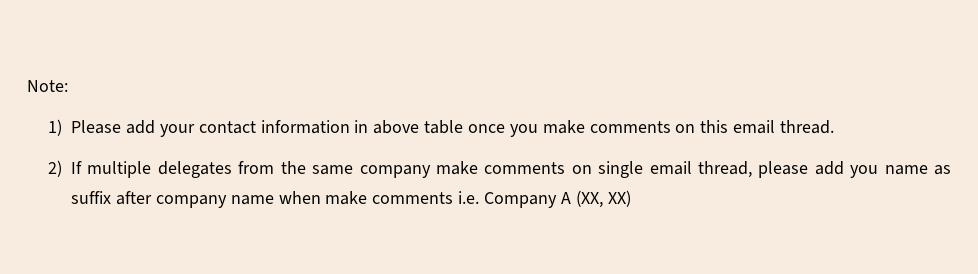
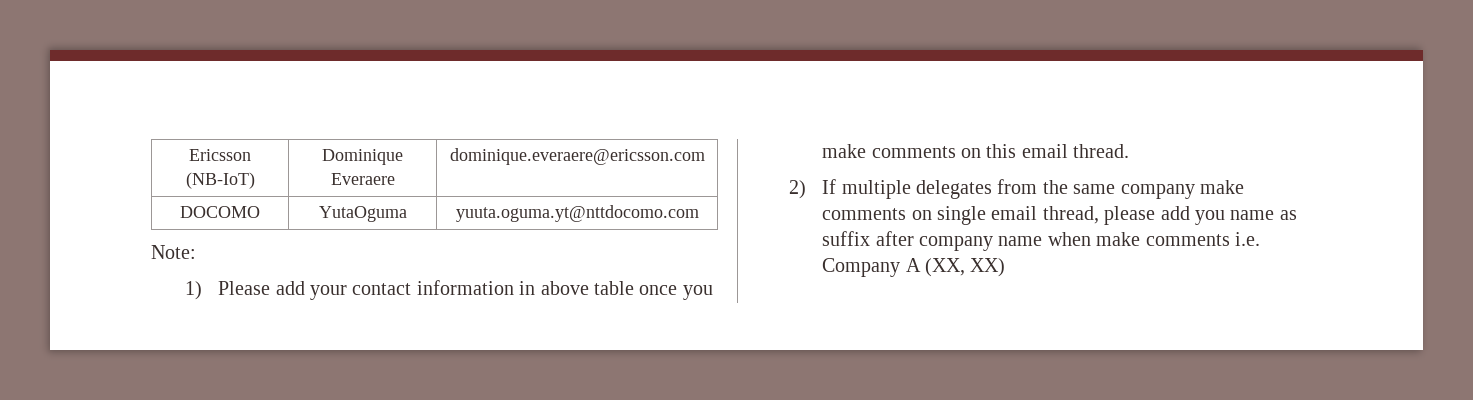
(27, 86) none -> [189,149,251,161] [185,172,255,189] [322,149,403,165] [330,173,395,185] [449,148,705,165] [180,206,260,218] [318,206,407,222] [455,205,699,222] Ericsson (NB-IoT) | Dominique Everaere | dominique.everaere@ericsson.com // DOCOMO | YutaOguma | yuuta.oguma.yt@nttdocomo.com //

